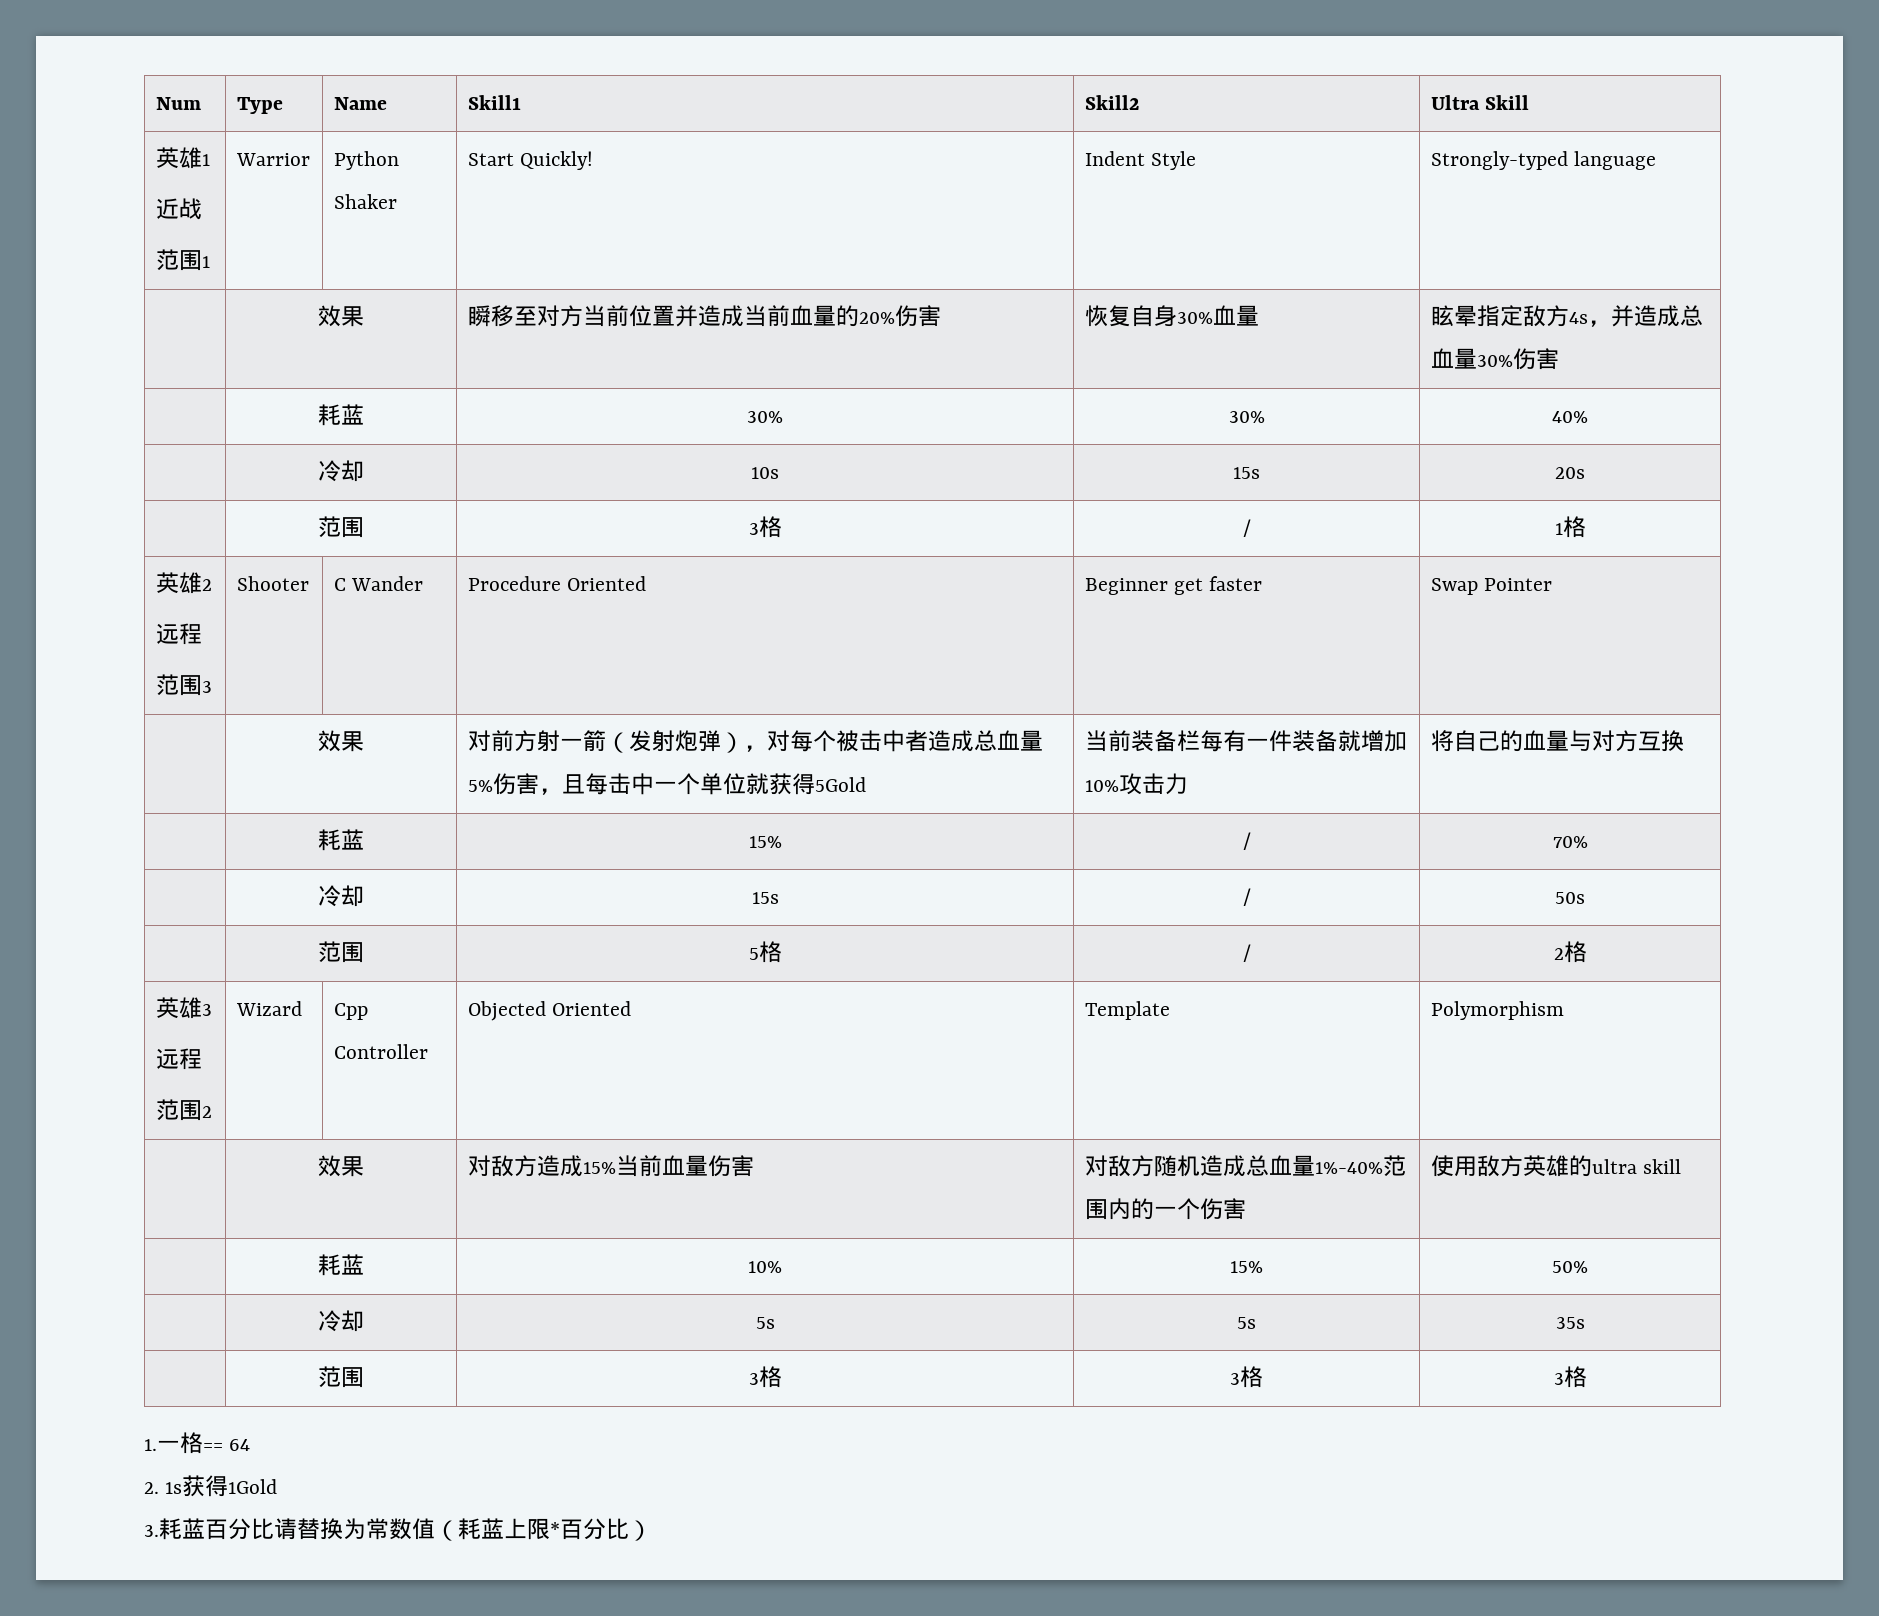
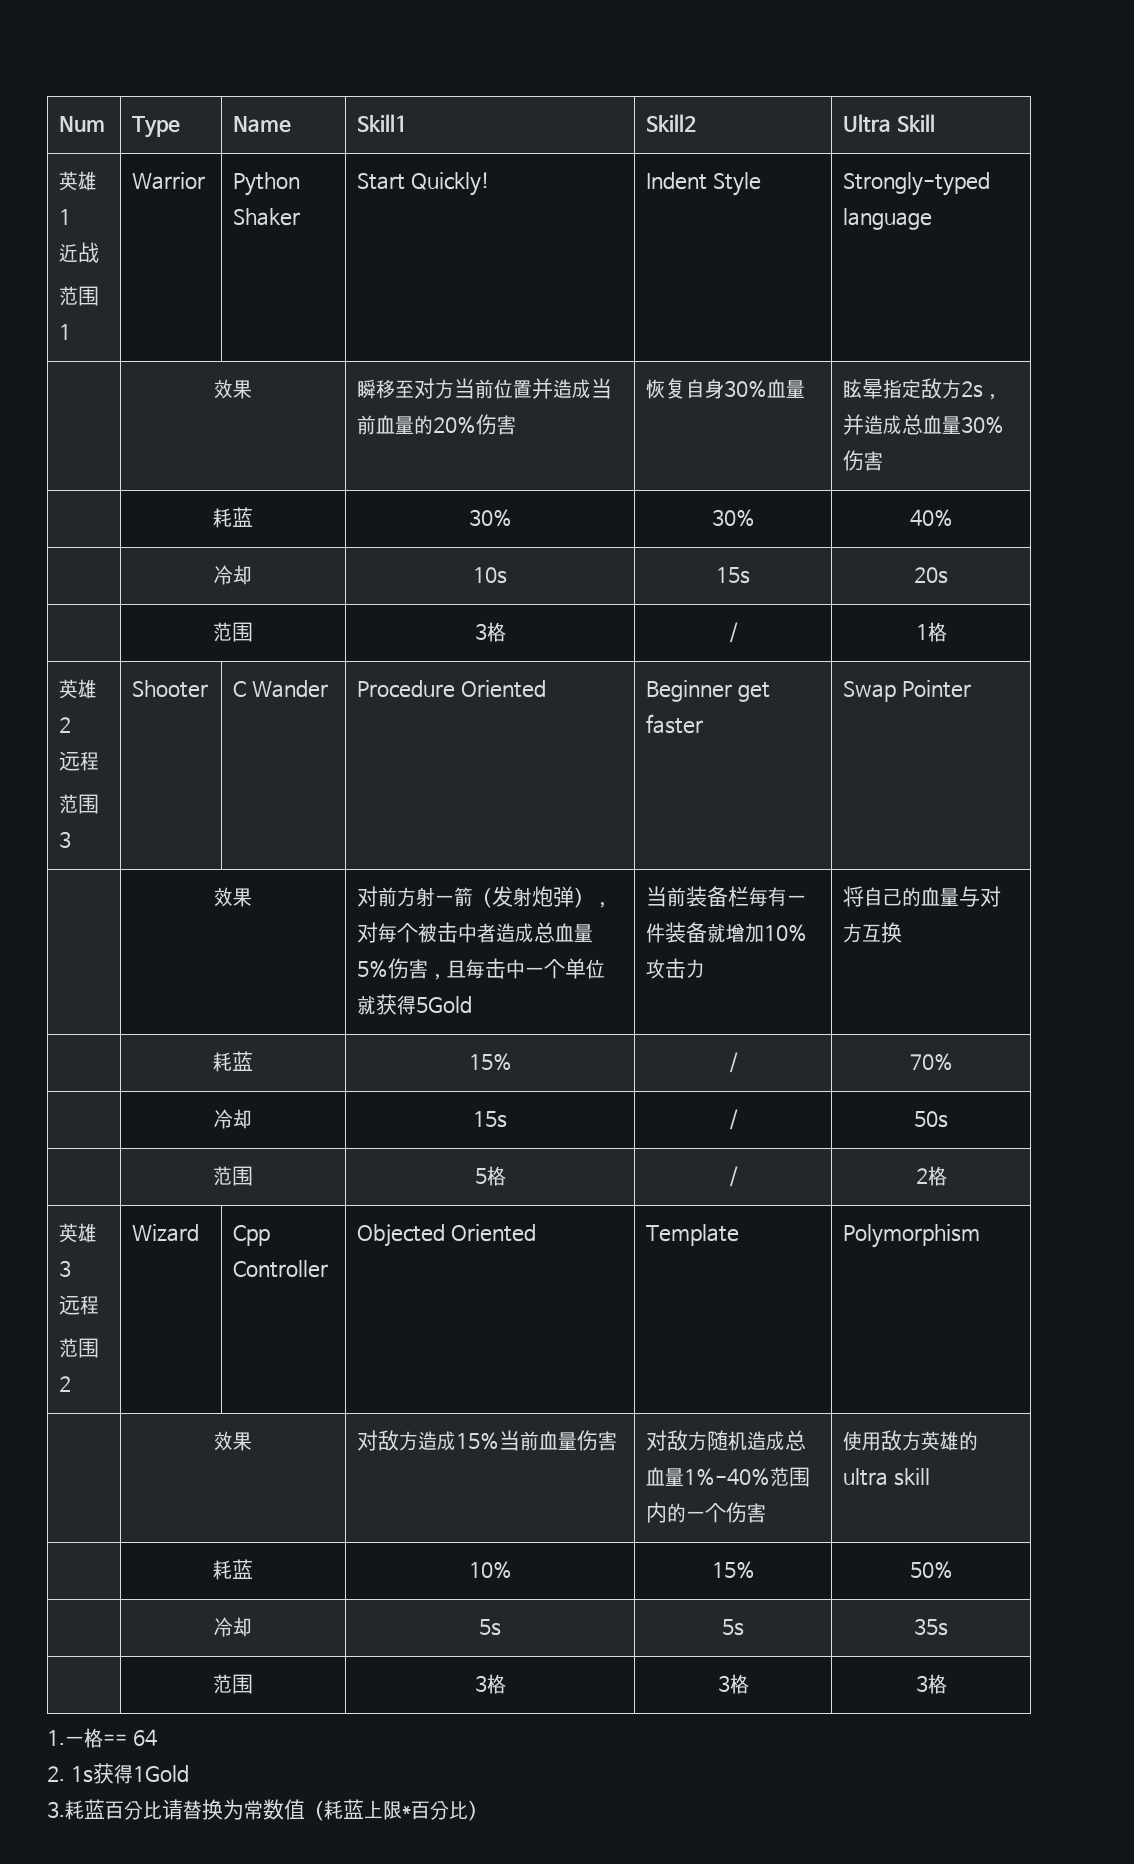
[1568,312,1588,324] 4s -> [961,381,984,398] 2s

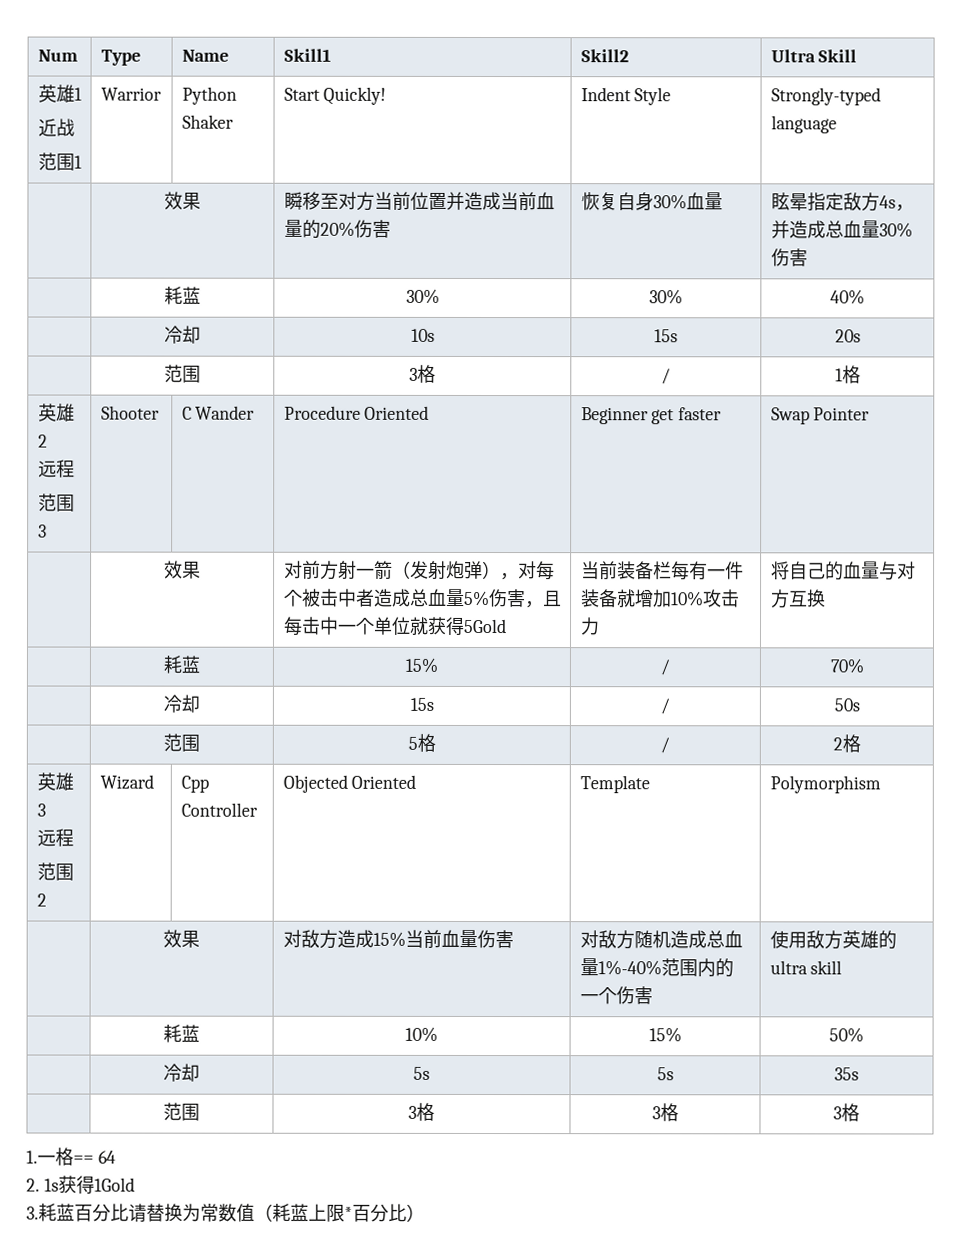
[961,381,984,398] 2s -> [878,195,896,209] 4s

